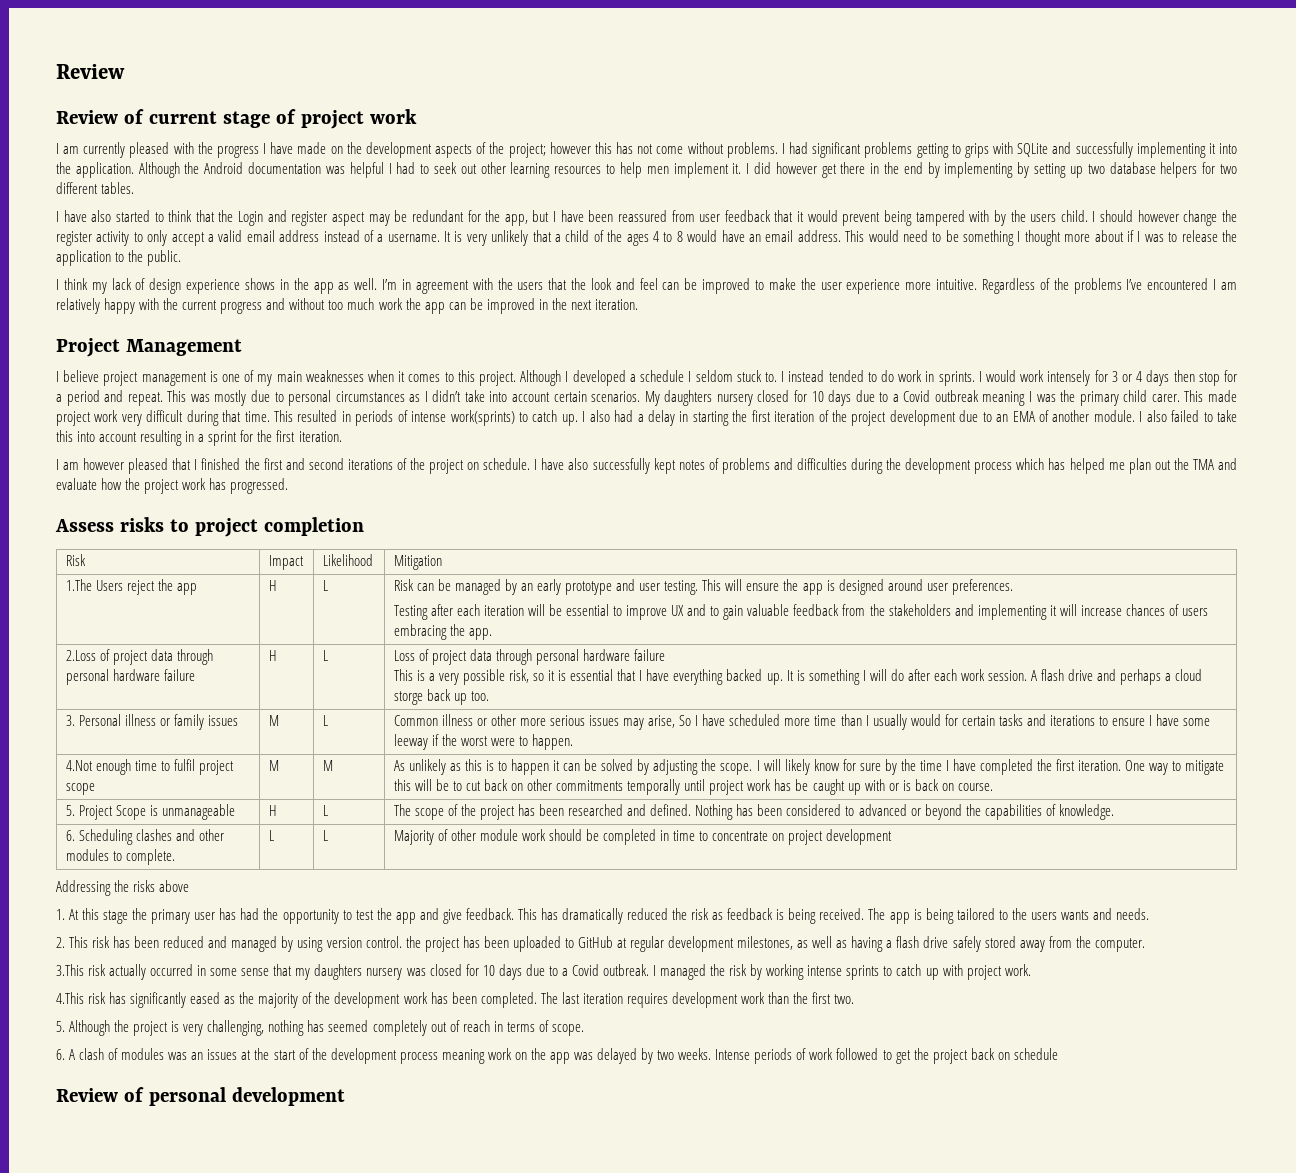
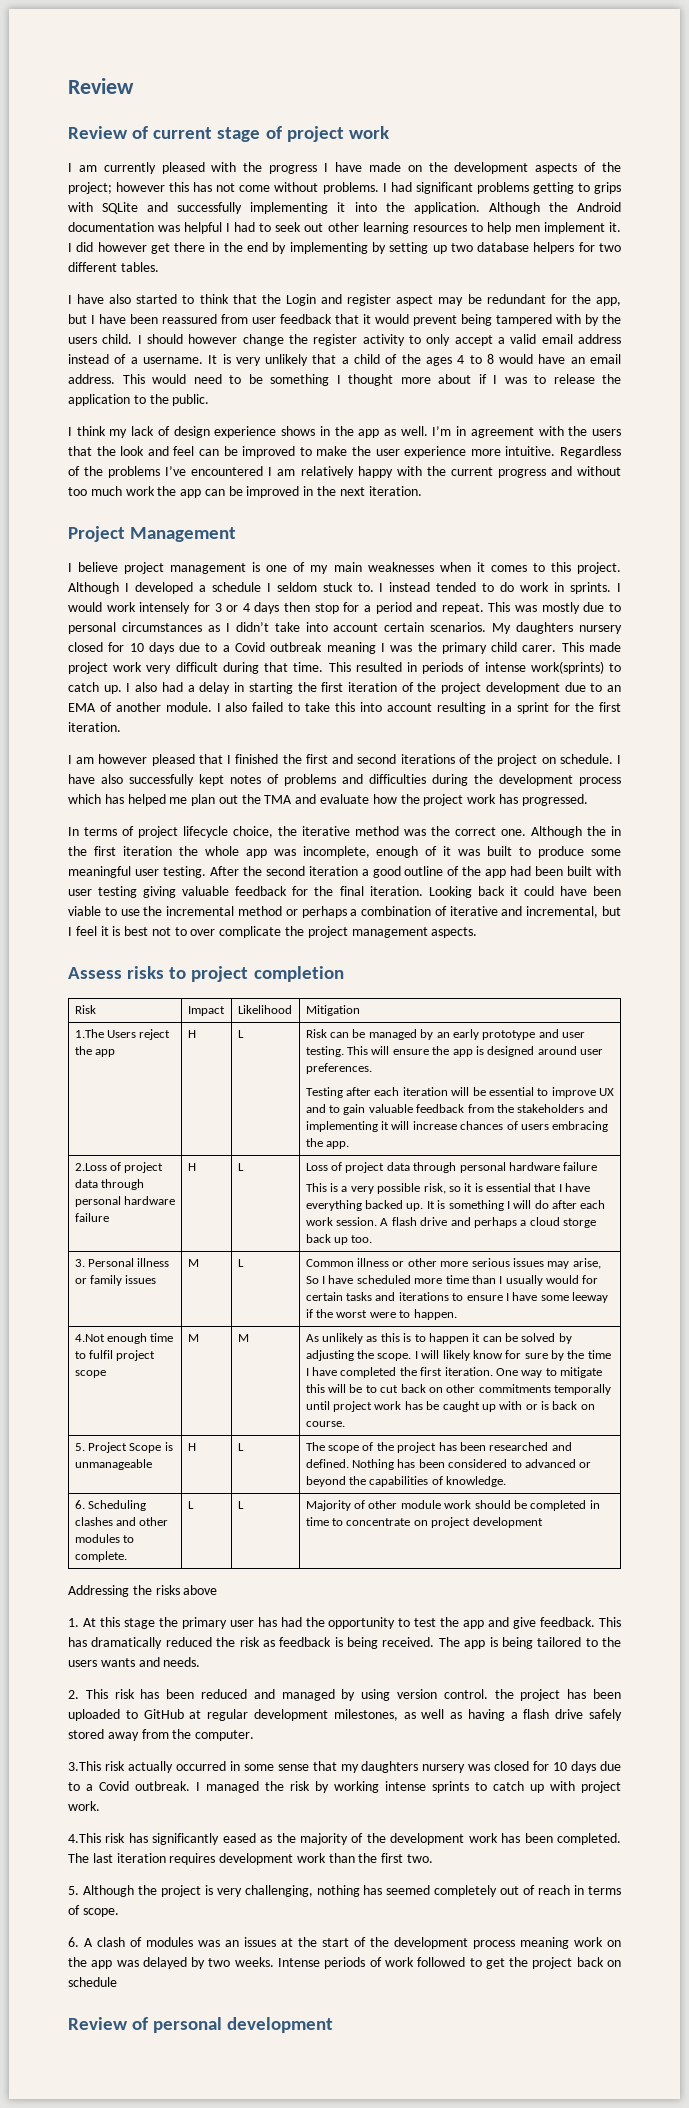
(289, 486) none -> [68,826,621,838] [68,846,621,858] [68,866,621,878] [68,886,621,898] [68,906,621,918] [68,926,478,938] // In terms of project lifecycle choice, the iterative method was the correct one. Although the in the first iteration the whole app was incomplete, enough of it was built to produce some meaningful user testing. After the second iteration a good outline of the app had been built with user testing giving valuable feedback for the final iteration. Looking back it could have been viable to use the incremental method or perhaps a combination of iterative and incremental, but I feel it is best not to over complicate the project management aspects.

